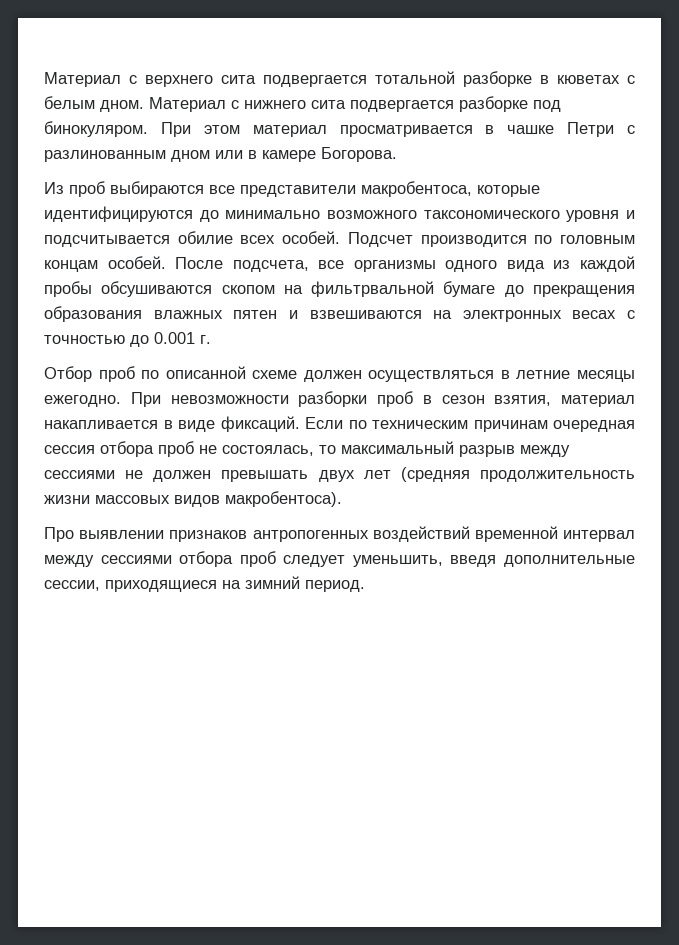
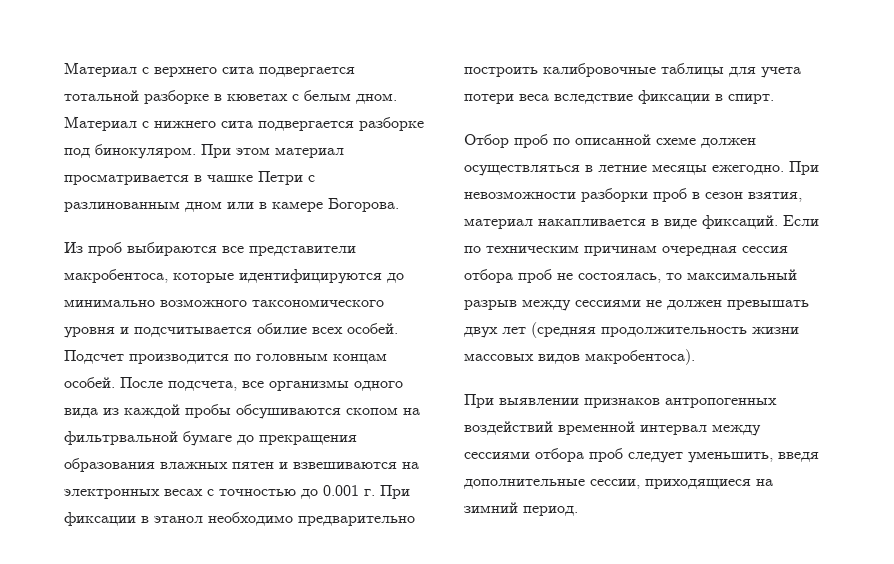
(211, 339) none -> [380,485,410,499] [64,512,415,526] [464,63,801,78] [464,90,774,104] При фиксации в этанол необходимо предварительно построить калибровочные таблицы для учета потери веса вследствие фиксации в спирт.
[44,527,74,542] Про -> [464,394,494,408] При

